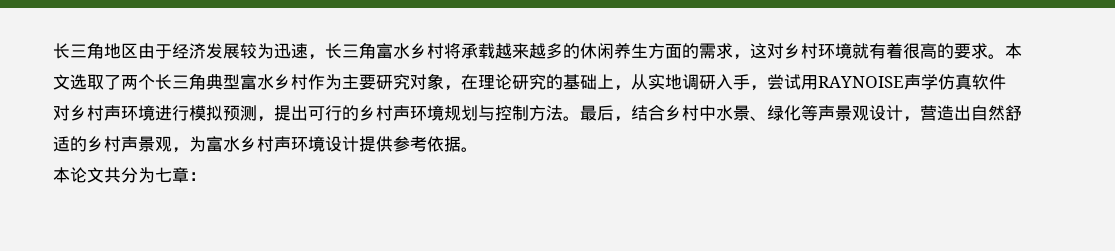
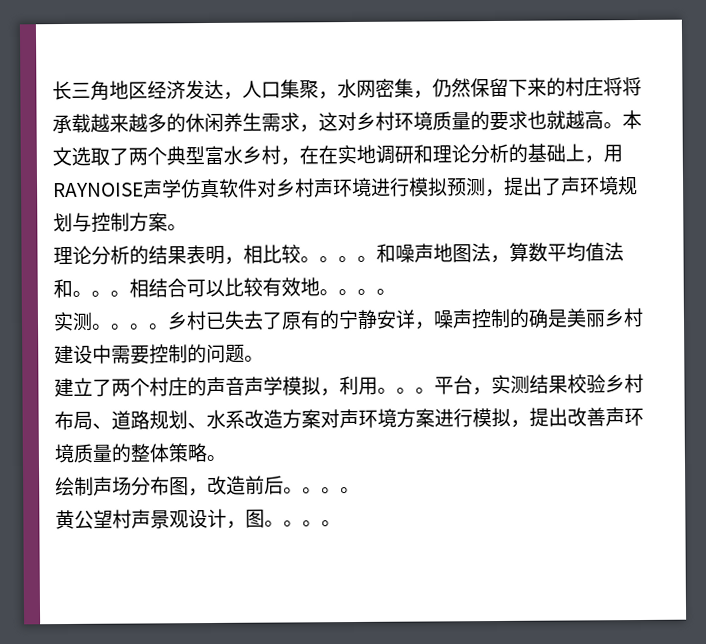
[138,42,444,60] 由于经济发展较为迅速，长三角富水乡村 -> [147,77,623,100] 经济发达，人口集聚，水网密集，仍然保留下来的村庄将
[648,43,699,59] 方面的 -> (262, 121) none
[852,43,988,59] 就有着很高的要求 -> [432,110,604,132] 质量的要求也就越高
[155,73,206,90] 长三角 -> (167, 156) none
[308,73,801,91] 作为主要研究对象，在理论研究的基础上，从实地调研入手，尝试 -> [280,143,604,166] ，在在实地调研和理论分析的基础上，
[308,105,393,121] 可行的乡村 -> [541,177,562,196] 了
[546,105,1022,122] [53,136,478,153] [53,167,206,183] 法。最后，结合乡村中水景、绿化等声景观设计，营造出自然舒适的乡村声景观，为富水乡村声环境设计提供参考依据。 // 本论文共分为七章： -> [148,212,187,232] [53,242,624,265] [53,277,396,299] [53,307,644,332] [54,343,264,365] [54,373,644,398] [54,407,644,431] [54,443,226,464] [55,475,360,497] [55,508,341,530] 案。 // 理论分析的结果表明，相比较。。。。和噪声地图法，算数平均值法和。。。相结合可以比较有效地。。。。 // 实测。。。。乡村已失去了原有的宁静安详，噪声控制的确是美丽乡村建设中需要控制的问题。 // 建立了两个村庄的声音声学模拟，利用。。。平台，实测结果校验乡村布局、道路规划、水系改造方案对声环境方案进行模拟，提出改善声环境质量的整体策略。 // 绘制声场分布图，改造前后。。。。 // 黄公望村声景观设计，图。。。。

